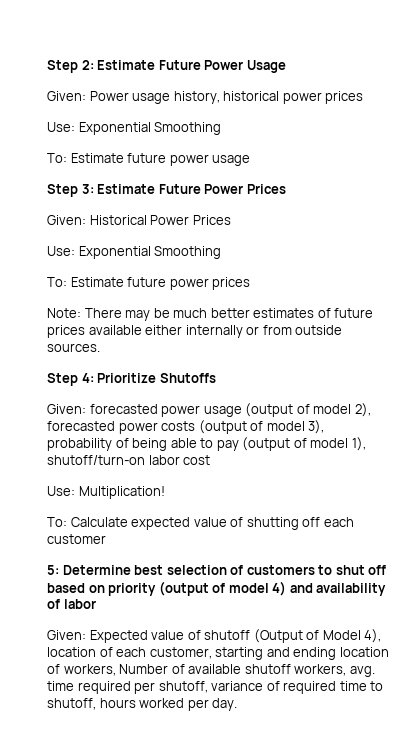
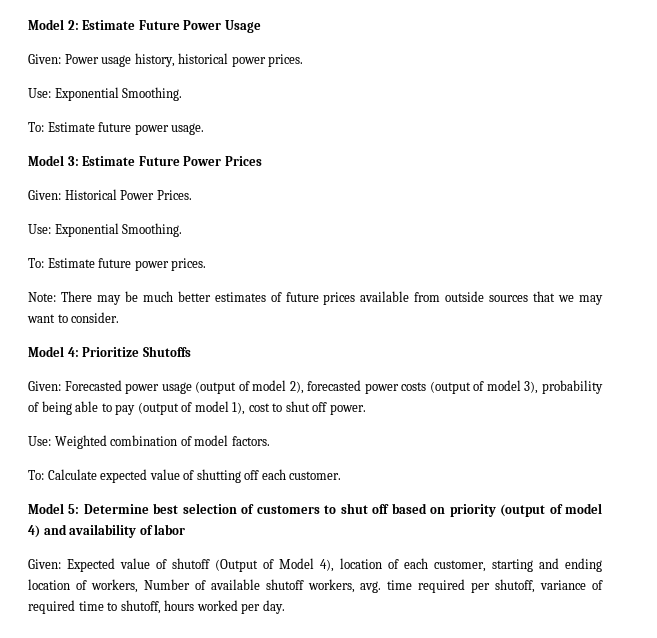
[47,60,78,73] Step -> [28,19,64,30] Model
[325,91,364,104] [47,122,222,135] [47,153,251,166] [47,184,78,197] prices // Use: Exponential Smoothing // To: Estimate future power usage // Step -> [268,54,304,67] [28,87,183,101] [28,122,205,135] [28,155,64,166] prices. // Use: Exponential Smoothing. // To: Estimate future power usage. // Model
[192,215,231,225] [47,246,222,259] [47,277,251,290] Prices // Use: Exponential Smoothing // To: Estimate future power prices -> [156,190,192,200] [28,223,183,237] [28,258,207,271] Prices. // Use: Exponential Smoothing. // To: Estimate future power prices.
[145,325,343,338] [47,343,100,352] [47,373,78,386] either internally or from outside sources. // Step -> [414,291,603,305] [27,312,120,323] [28,346,64,357] from outside sources that we may want to consider. // Model
[89,404,158,414] forecasted -> [64,380,122,391] Forecasted
[47,455,180,465] shutoff/turn-on labor -> (246, 408) none
[47,486,165,499] // Use: Multiplication! -> [272,401,366,415] [28,435,270,449] to shut off power. // Use: Weighted combination of model factors.
[47,534,106,544] customer // -> [289,471,342,480] [28,503,64,514] customer. // Model

